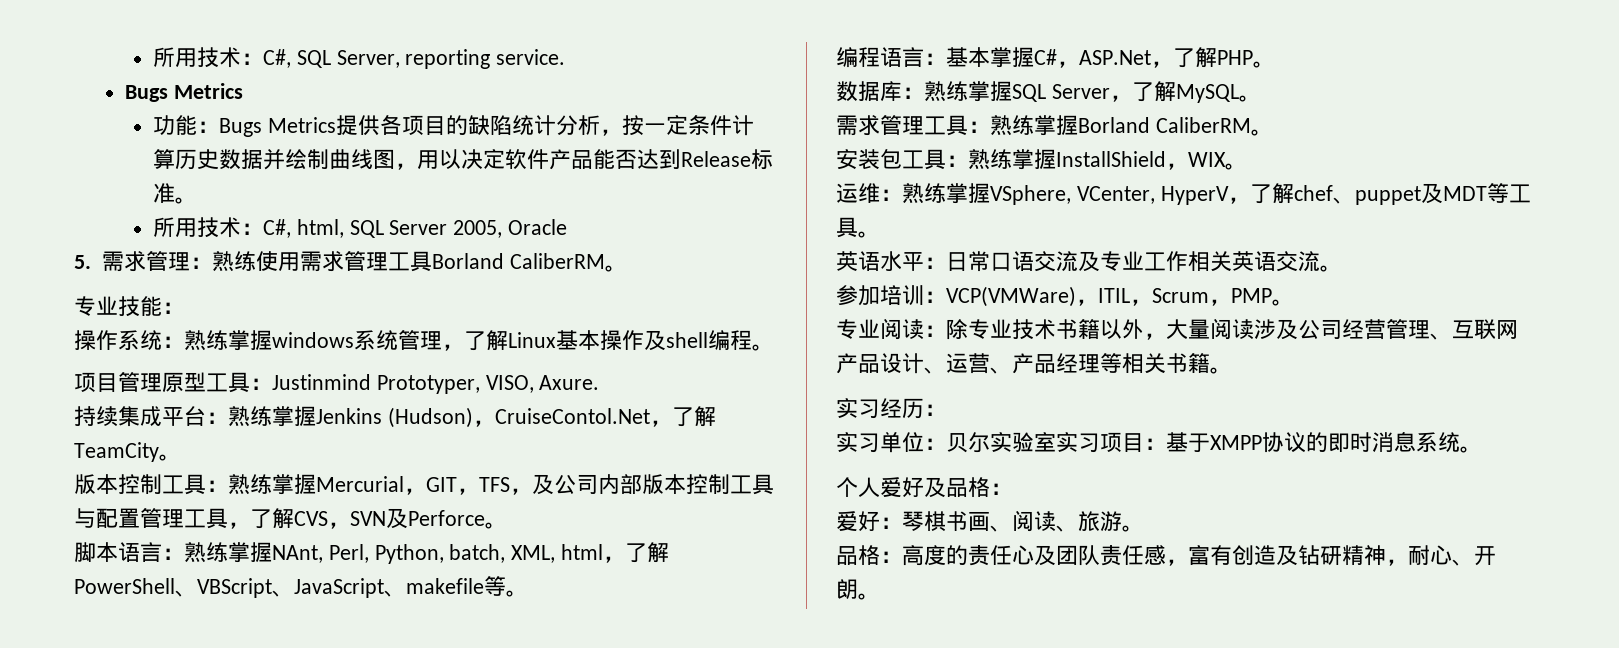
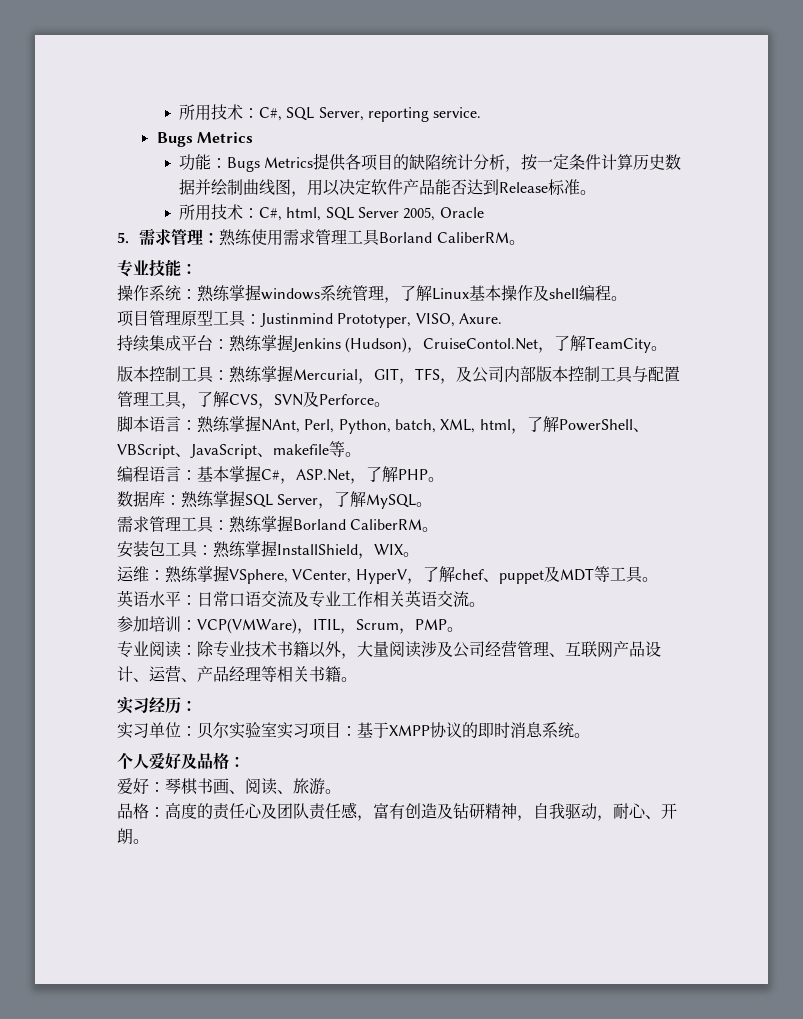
(1408, 562) none -> [533,803,613,821] 自我驱动，

